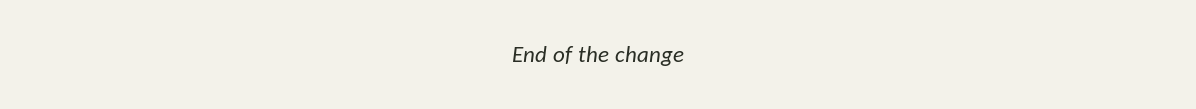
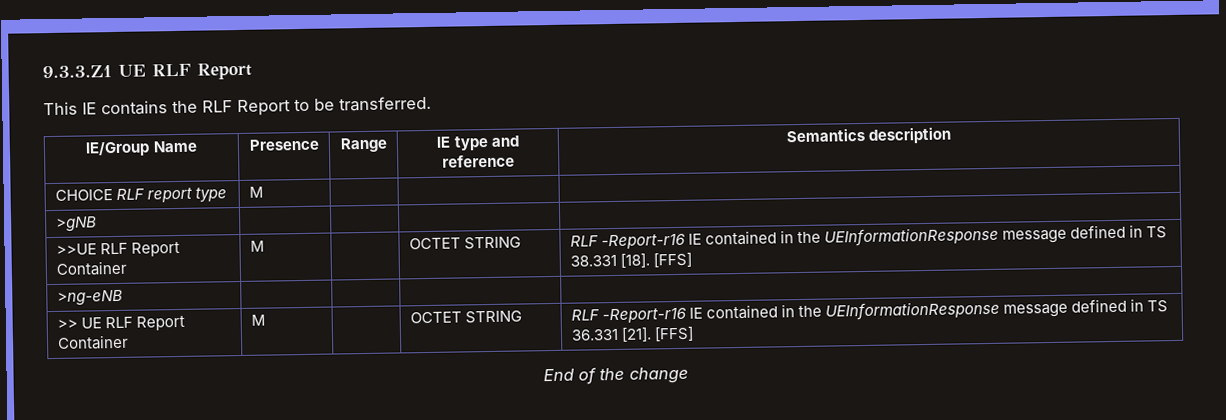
(511, 54) none -> [42,62,252,80] [43,95,432,117] [85,140,198,157] [248,138,319,151] [339,137,388,153] [436,135,519,151] [442,154,515,168] [785,126,952,144] [54,187,227,203] [248,186,264,198] [55,216,97,232] [55,241,180,257] [55,260,127,276] [249,240,265,252] [408,236,521,250] [569,224,1168,250] [569,252,692,268] [56,289,123,306] [56,315,185,331] [56,334,129,350] [250,314,266,326] [409,310,522,324] [570,298,1169,324] [570,326,694,342] 9.3.3.Z1 UE RLF Report // This IE contains the RLF Report to be transferred. // IE/Group Name | Presence | Range | IE type and reference | Semantics description // CHOICE RLF report type | M | | | // >gNB | | | | // >>UE RLF Report Container | M | | OCTET STRING | RLF -Report-r16 IE contained in the UEInformationResponse message defined in TS 38.331 [18]. [FFS] // >ng-eNB | | | | // >> UE RLF Report Container | M | | OCTET STRING | RLF -Report-r16 IE contained in the UEInformationResponse message defined in TS 36.331 [21]. [FFS] //

